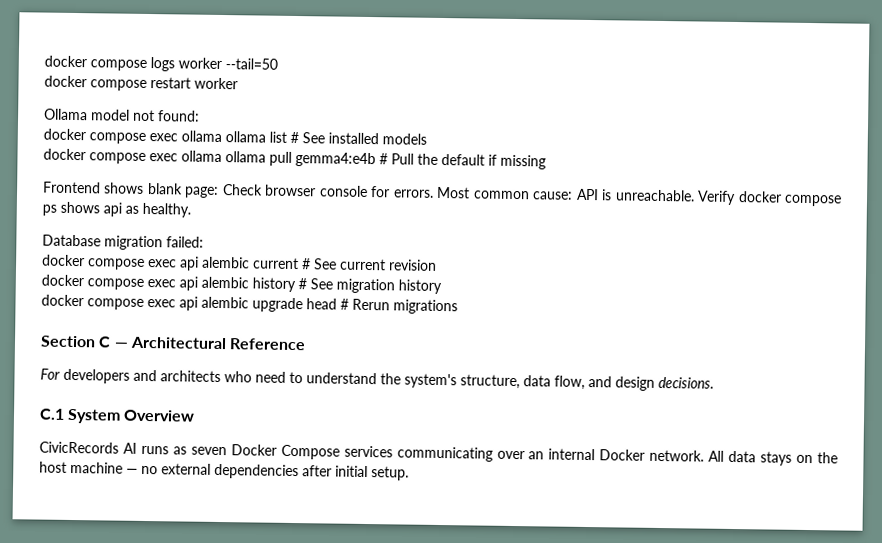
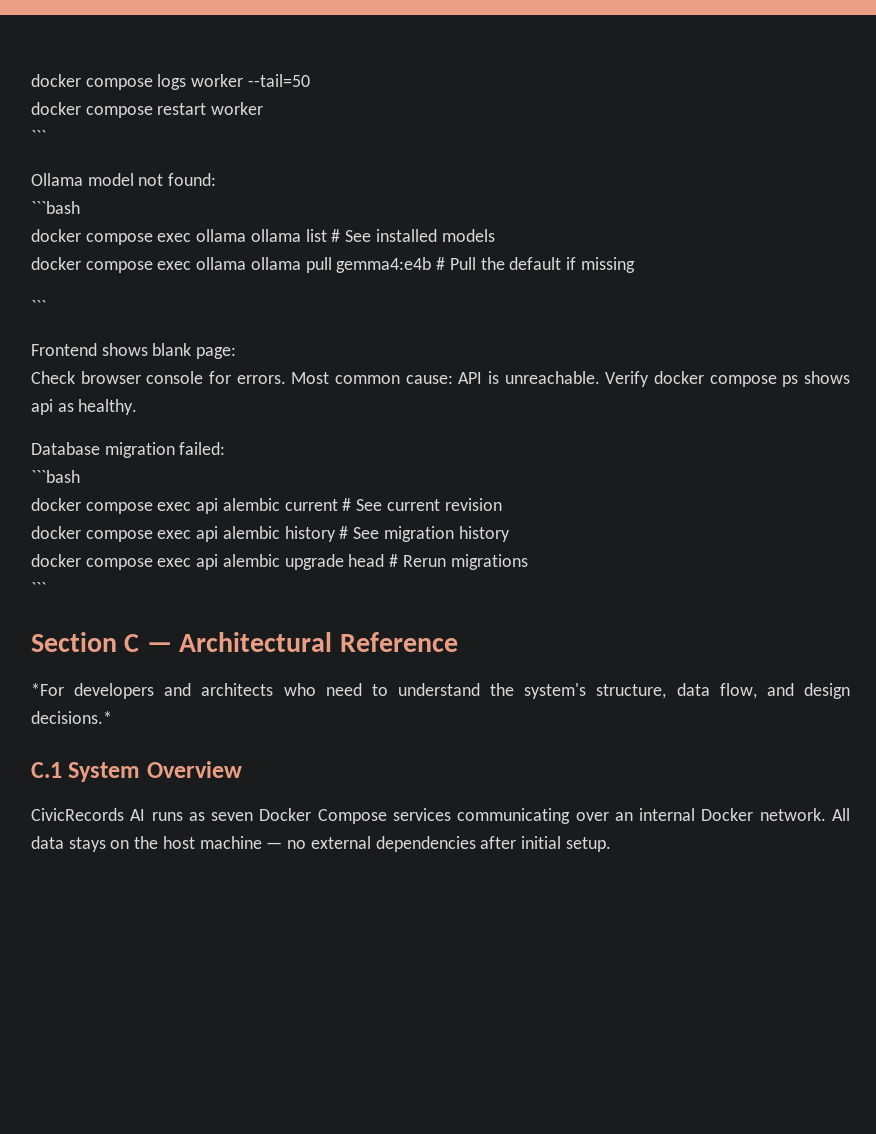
(238, 83) none -> [31,130,46,143] // ```
(200, 116) none -> [31,201,80,214] // ```bash
(546, 162) none -> [31,300,46,313] // ```
(220, 192) none -> (237, 353) //
(204, 242) none -> [31,470,80,483] // ```bash
(458, 307) none -> [31,582,46,595] // ```
[40,368,60,380] For -> [31,683,64,696] *For
[658,376,714,389] decisions. -> [31,711,112,724] decisions.*

